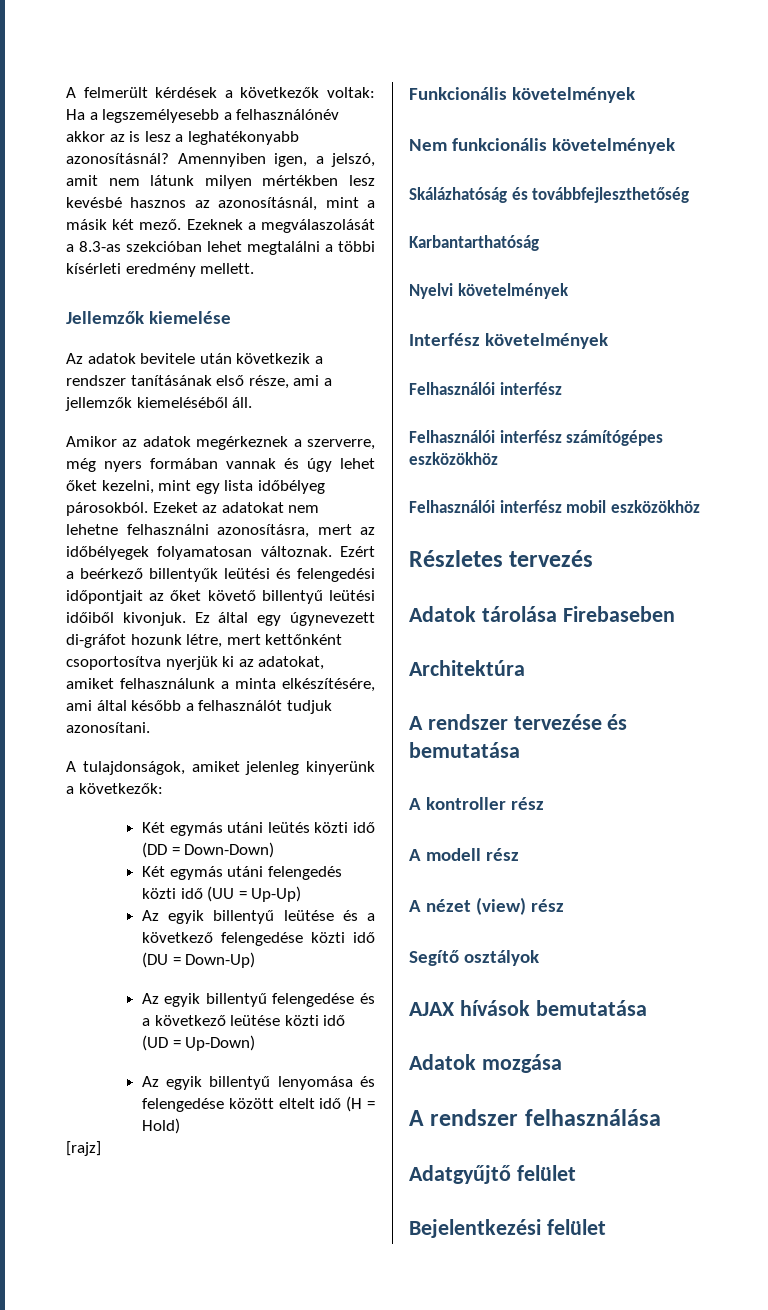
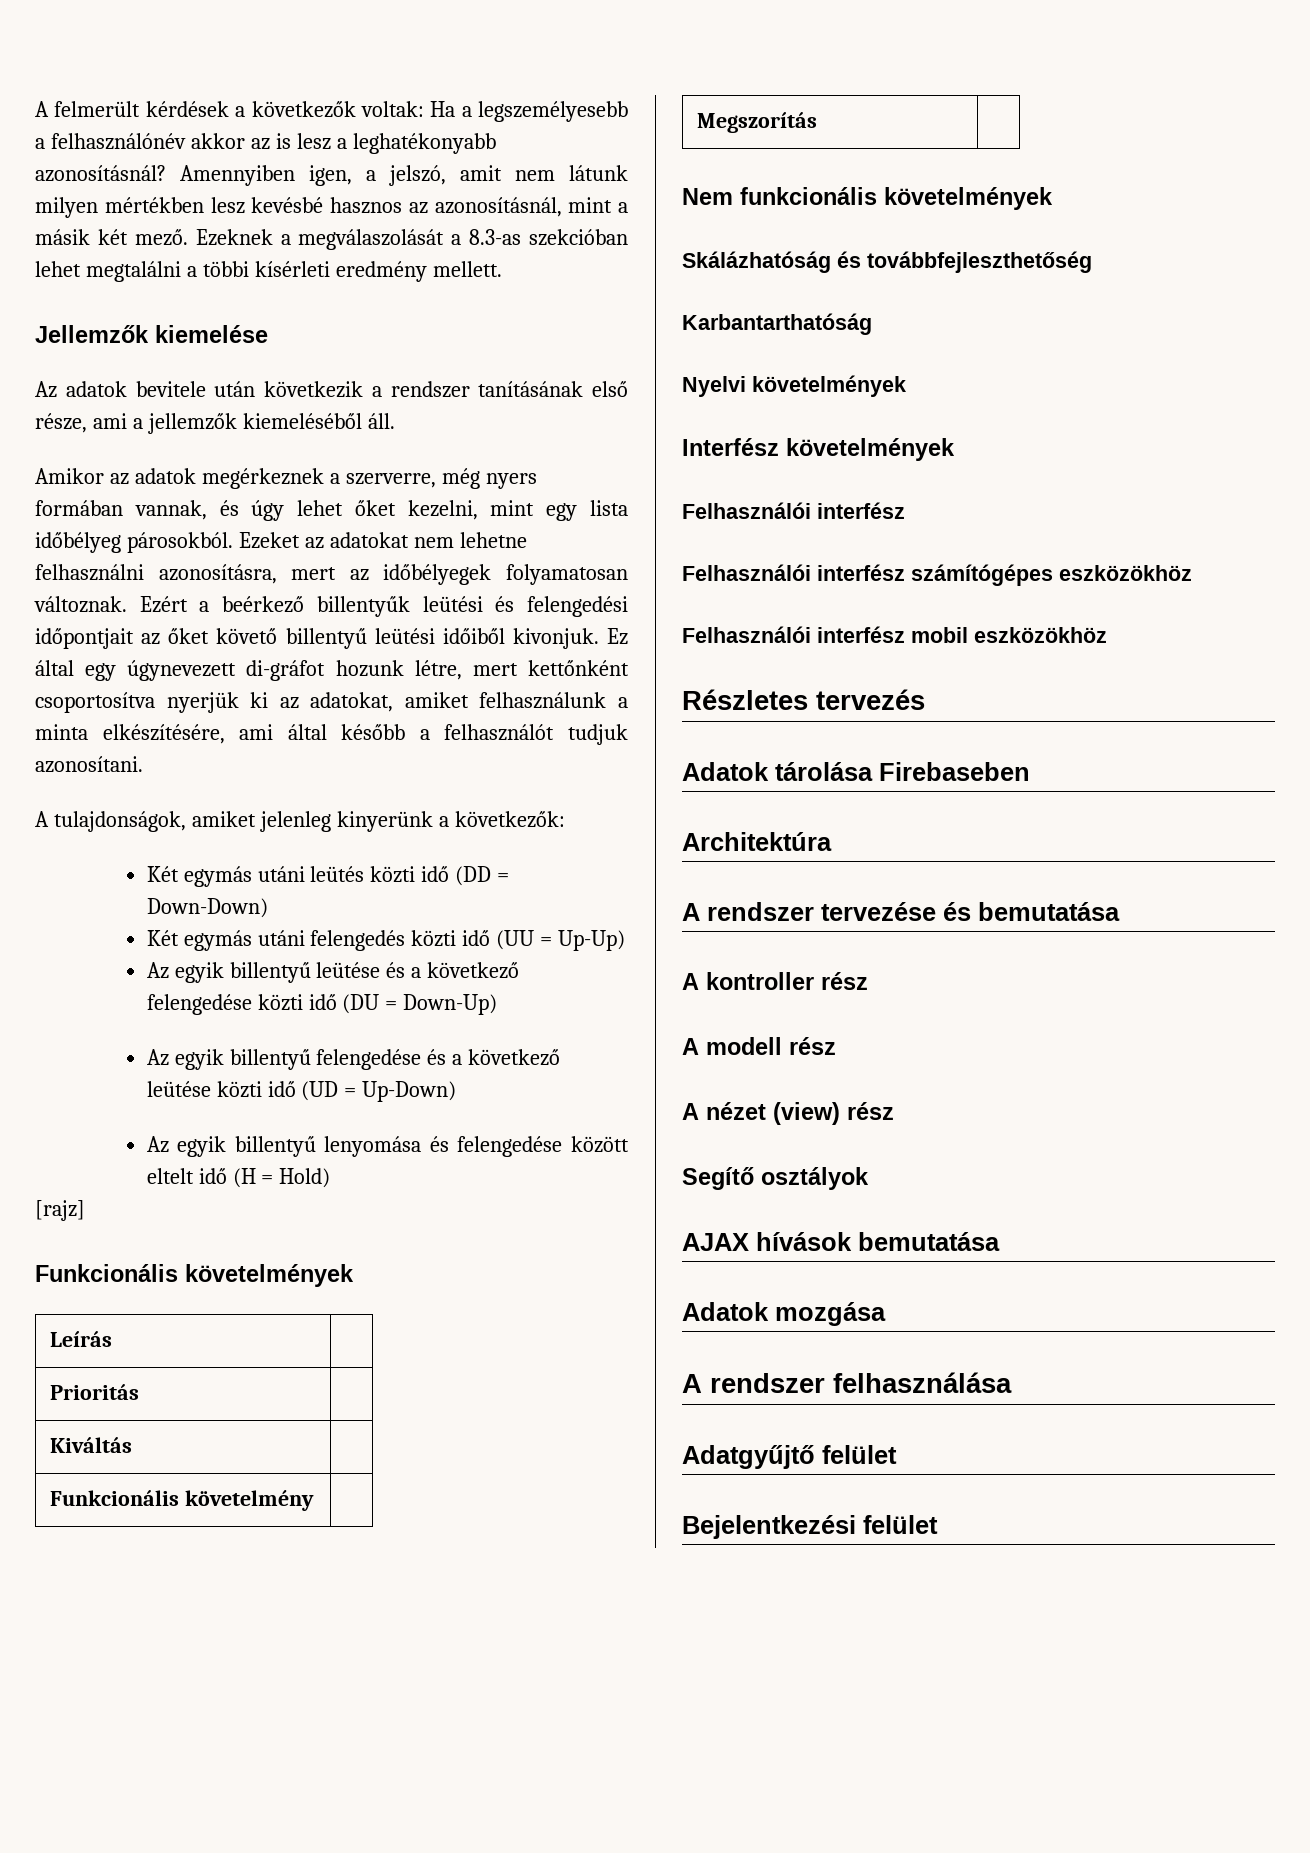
[226,458,276,469] vannak -> [134,500,207,520] vannak,
(636, 95) none -> [50,1331,113,1347] [50,1384,140,1400] [50,1437,133,1453] [50,1490,315,1511] [697,112,818,133] // Leírás | // Prioritás | // Kiváltás | // Funkcionális követelmény | // Megszorítás |

